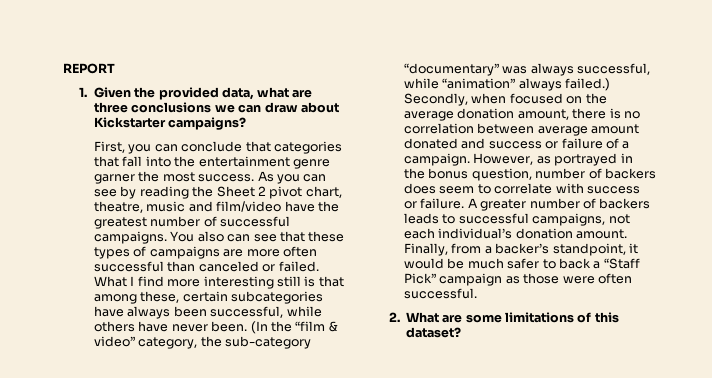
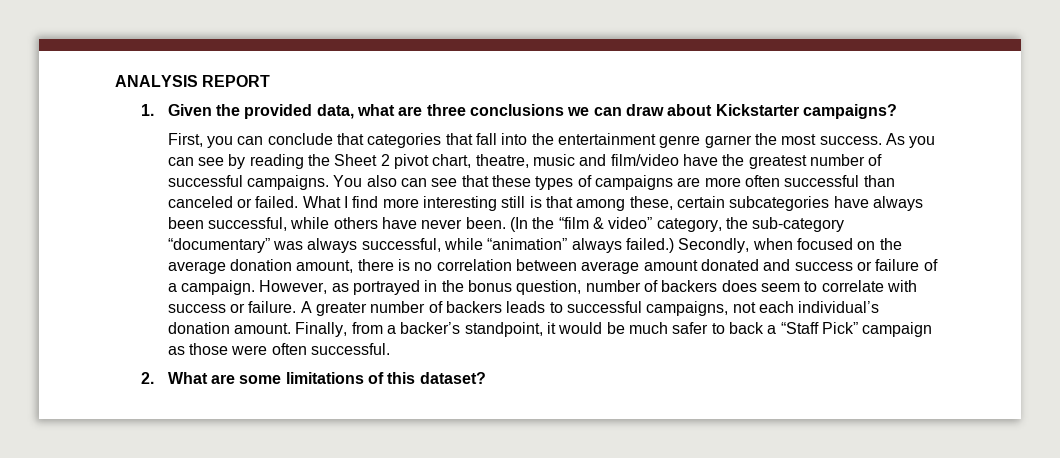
(63, 68) none -> [115,75,198,87] ANALYSIS

